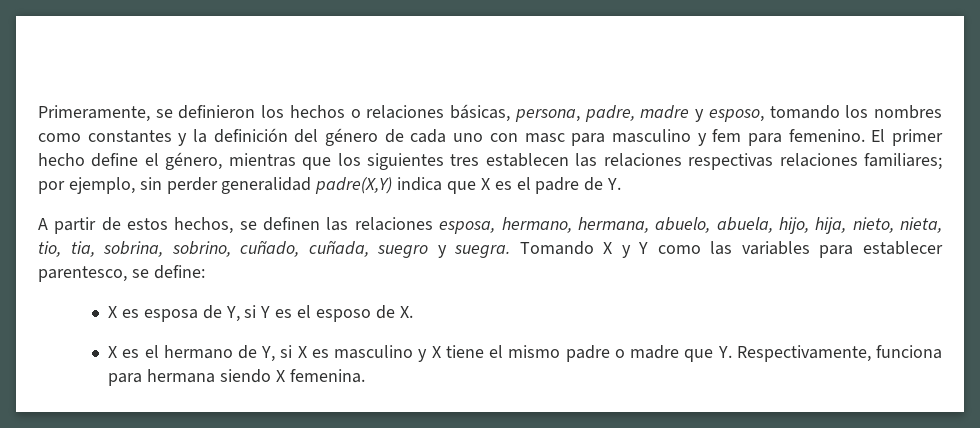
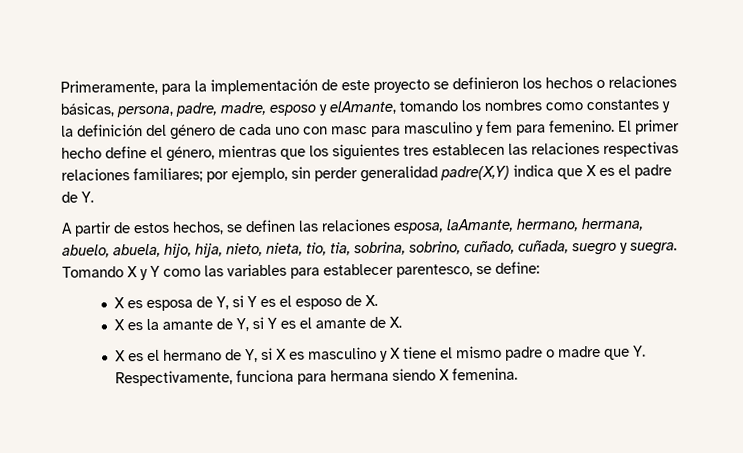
(150, 113) none -> [161,78,430,95] para la implementación de este proyecto
[640,105,764,122] madre y esposo, -> [220,100,396,116] madre, esposo y elAmante,
(496, 227) none -> [446,218,514,233] laAmante,
(413, 312) none -> [114,316,403,332] // X es la amante de Y, si Y es el amante de X.

